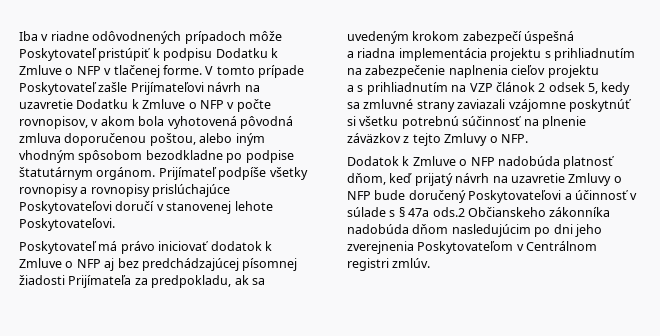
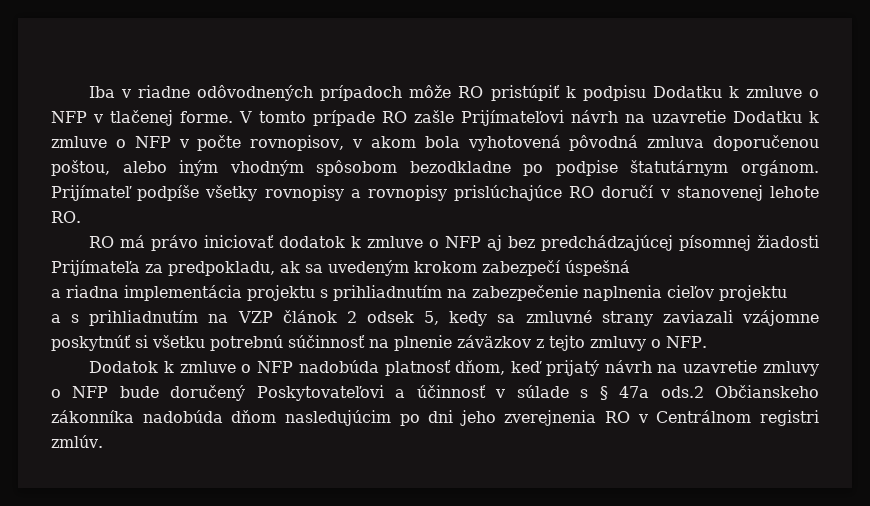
[19,48,97,61] Poskytovateľ -> [458,86,484,98] RO
[19,65,62,75] Zmluve -> [745,86,802,98] zmluve
[19,82,97,95] Poskytovateľ -> [382,111,407,123] RO
[142,99,186,109] Zmluve -> [51,136,107,148] zmluve
[19,201,112,214] Poskytovateľovi -> [569,186,595,198] RO
[19,218,115,231] [19,241,97,254] Poskytovateľovi. // Poskytovateľ -> [51,211,81,223] [89,236,115,248] RO. // RO
[19,258,62,268] Zmluve -> [367,236,424,248] zmluve
[444,133,488,146] Zmluvy -> [590,336,646,351] zmluvy
[412,156,456,166] Zmluve -> [179,361,236,373] zmluve
[568,173,612,186] Zmluvy -> [762,361,819,376] zmluvy
[417,241,514,254] Poskytovateľom -> [605,411,631,423] RO

